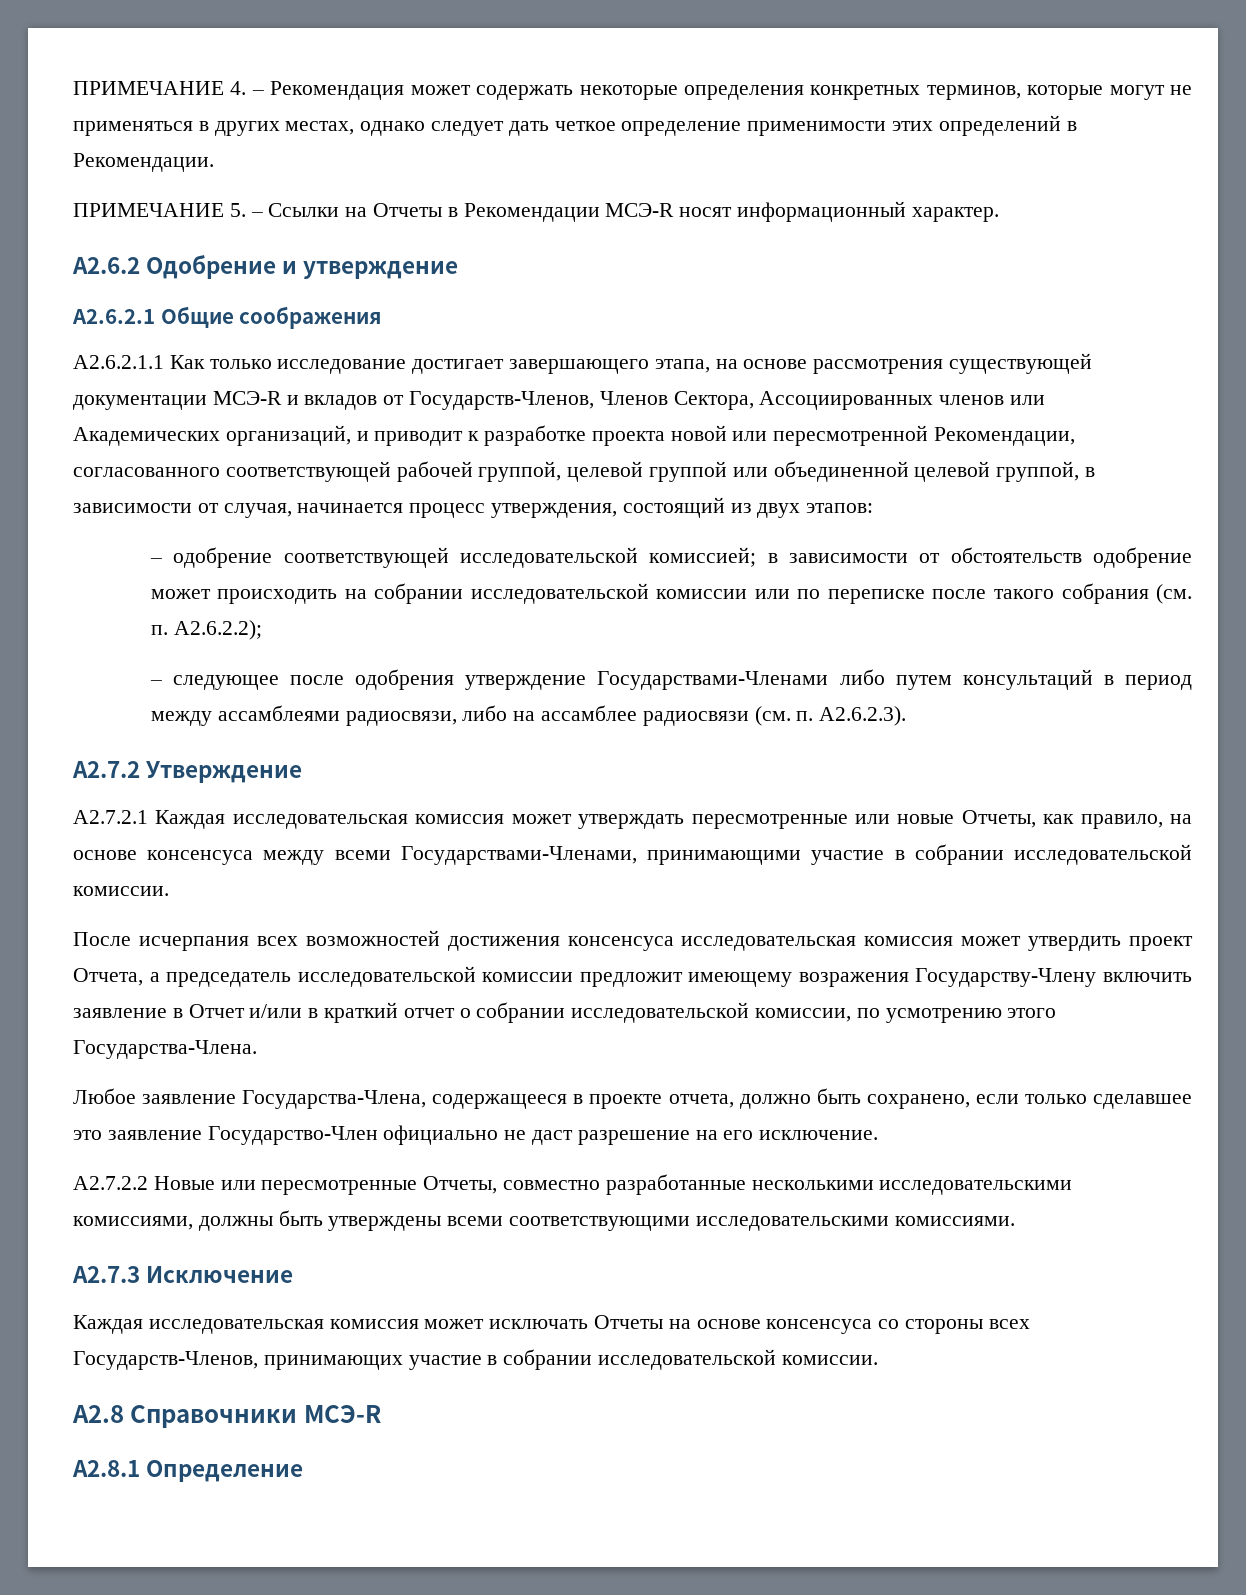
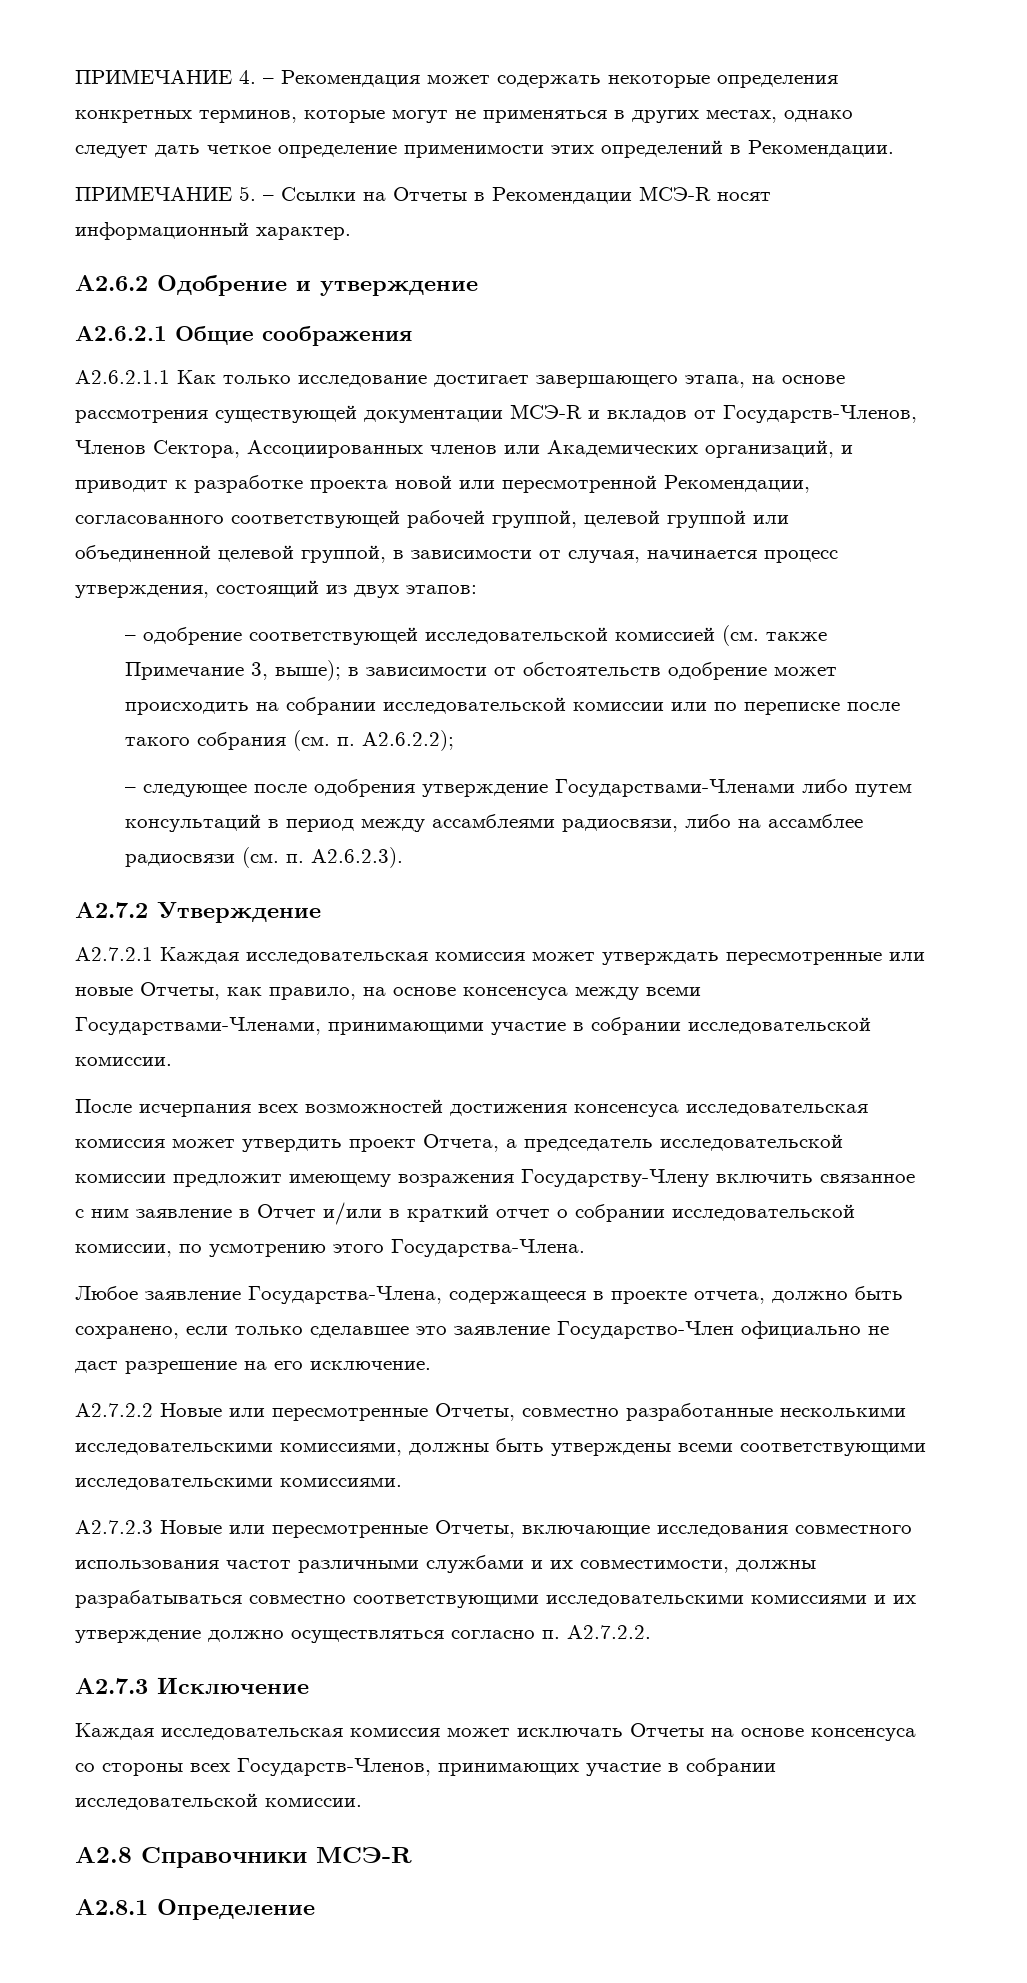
[649,547,757,567] комиссией; -> [614,625,827,646] [124,660,341,681] комиссией (см. также Примечание 3, выше);
(1192, 977) none -> [820,1174,915,1183] [75,1209,129,1218] связанное с ним
(1015, 1221) none -> [75,1520,912,1538] [75,1555,816,1573] [75,1590,916,1608] [75,1625,651,1643] // A2.7.2.3 Новые или пересмотренные Отчеты, включающие исследования совместного использования частот различными службами и их совместимости, должны разрабатываться совместно соответствующими исследовательскими комиссиями и их утверждение должно осуществляться согласно п. А2.7.2.2.

